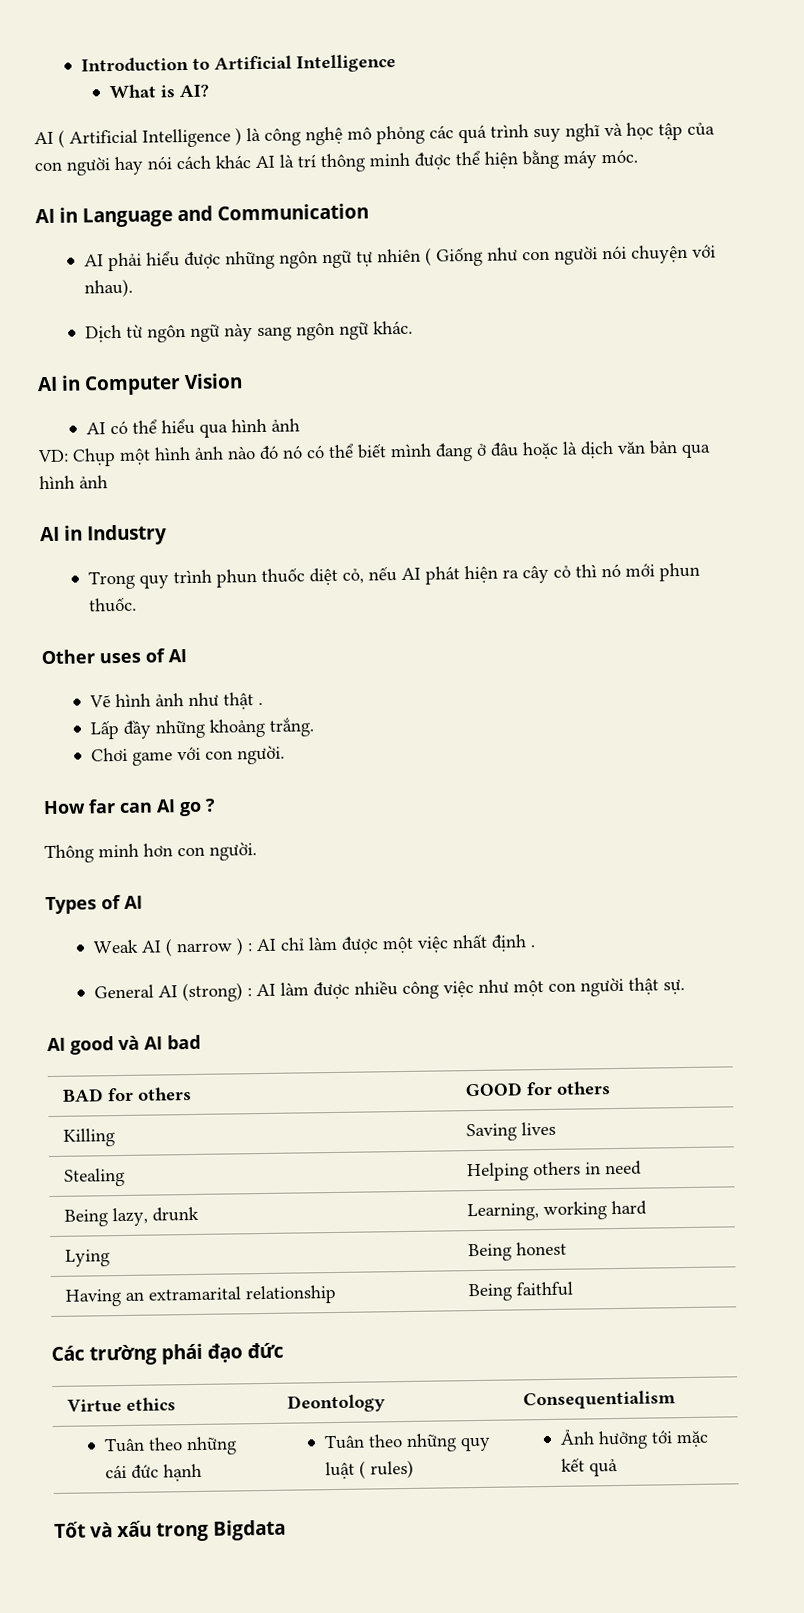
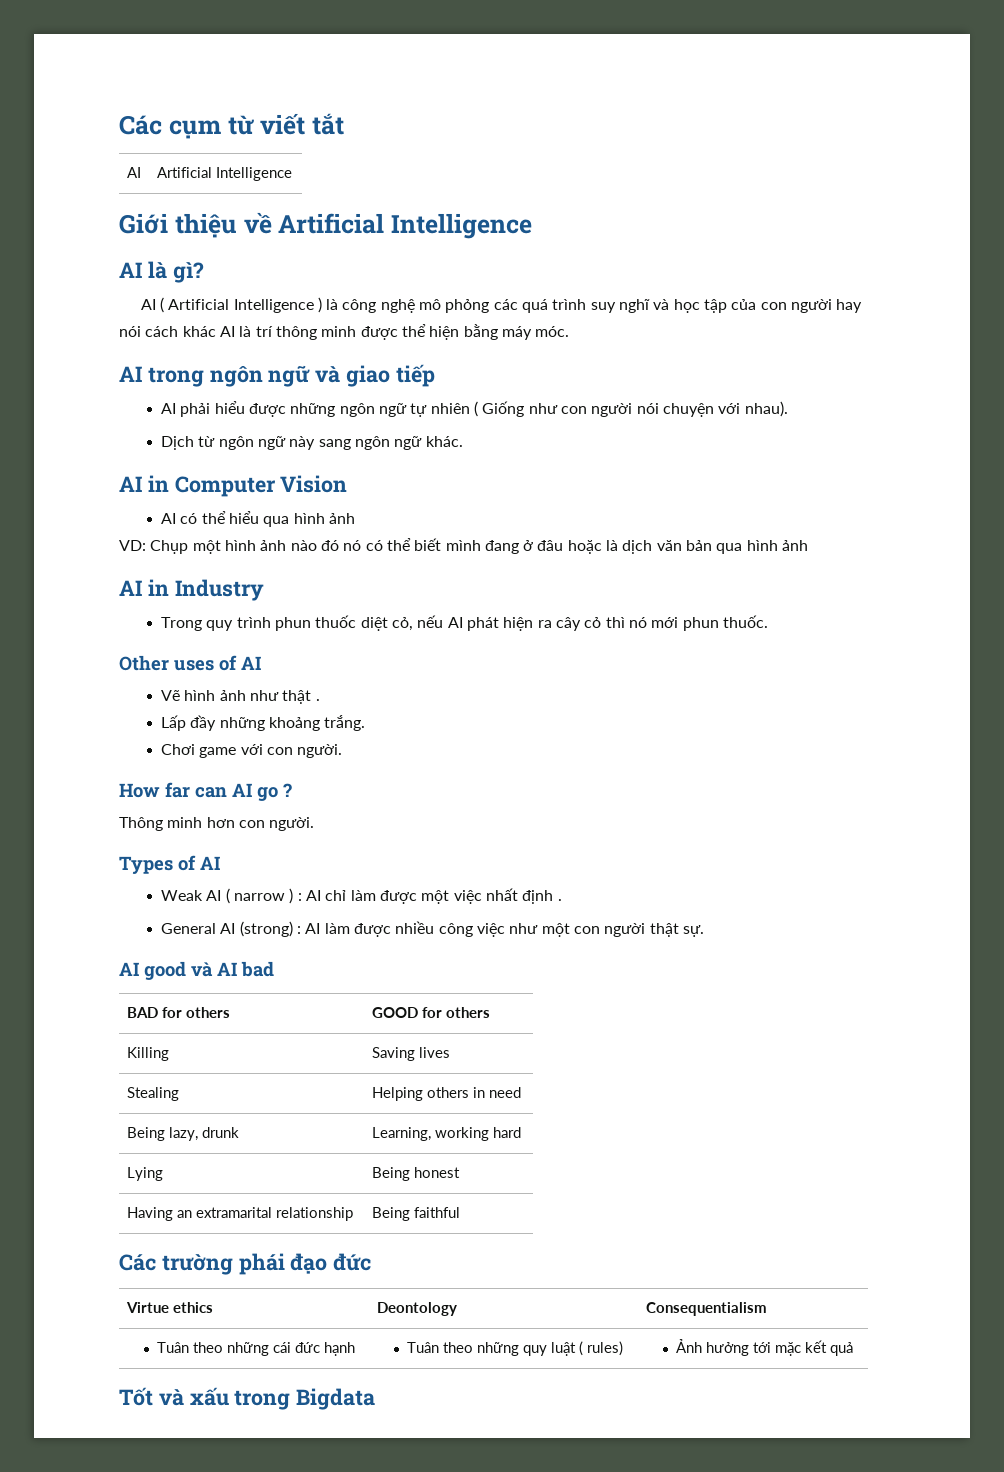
[80,54,396,73] [108,84,209,99] Introduction to Artificial Intelligence // What is AI? -> [119,113,344,139] [126,167,141,178] [156,167,292,181] [119,212,532,239] [119,261,204,283] Các cụm từ viết tắt // AI | Artificial Intelligence // Giới thiệu về Artificial Intelligence // AI là gì?
[59,203,369,228] in Language and Communication -> [147,364,435,387] trong ngôn ngữ và giao tiếp

